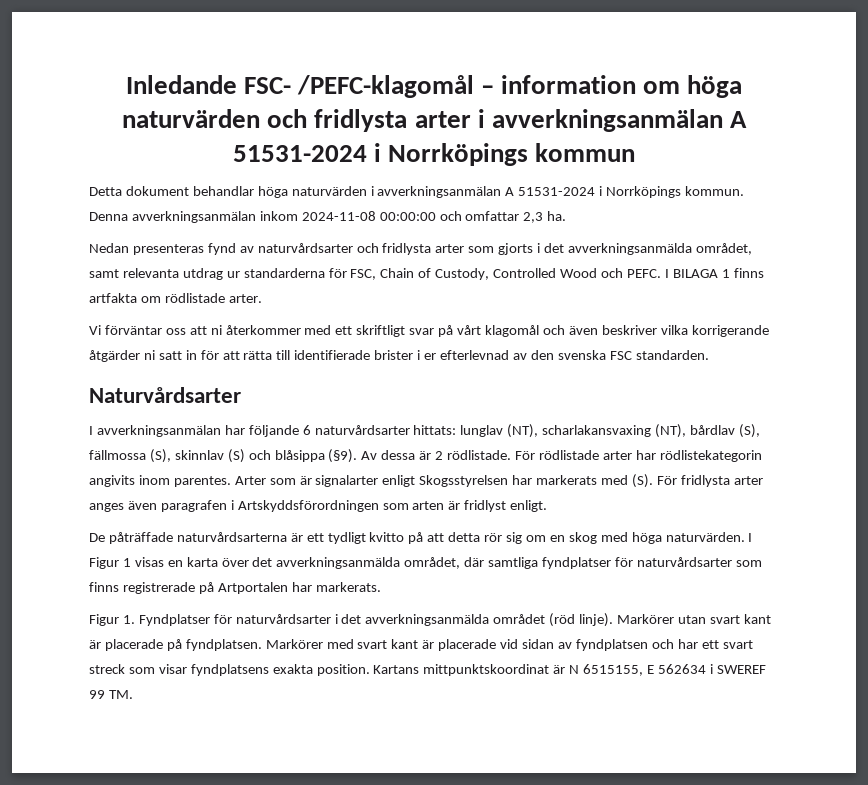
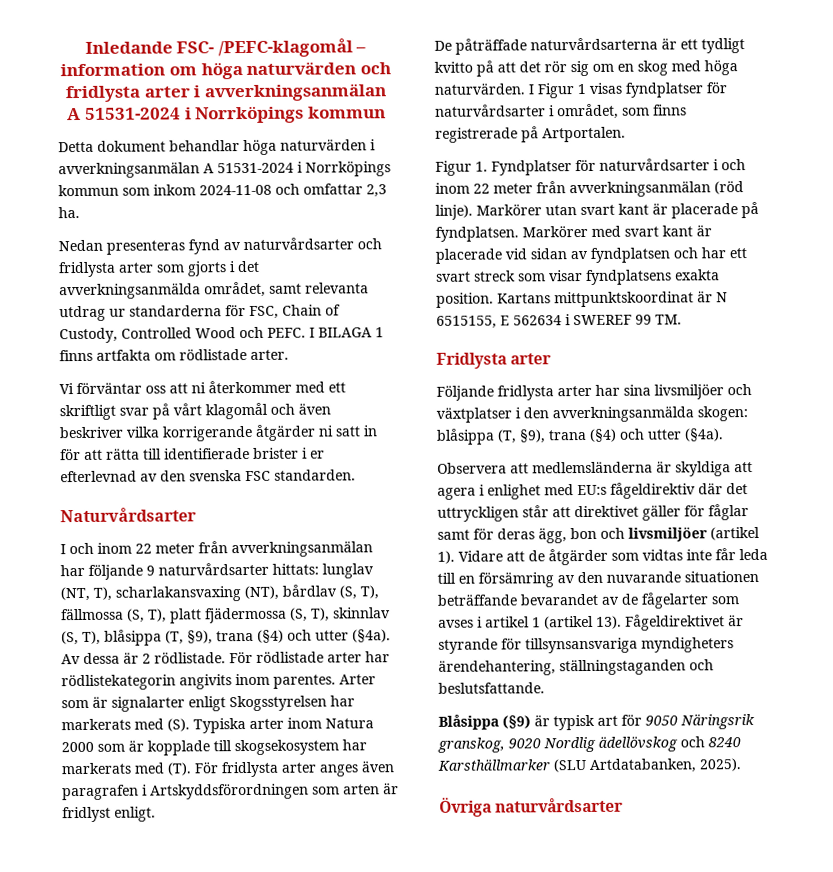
[685,186,745,196] [89,211,256,223] kommun. Denna avverkningsanmälan -> [58,184,150,197] kommun som
[379,212,436,221] 00:00:00 -> (272, 190) none
(93, 430) none -> [69,541,228,555] och inom 22 meter från
[302,425,311,435] 6 -> [146,565,155,576] 9
[507,424,539,438] (NT), -> [60,586,112,602] (NT, T),
[738,424,760,438] [89,449,358,463] (S), fällmossa (S), skinnlav (S) och blåsippa (§9). -> [339,585,379,600] [61,607,391,624] [61,629,391,646] (S, T), fällmossa (S, T), platt fjädermossa (S, T), skinnlav (S, T), blåsippa (T, §9), trana (§4) och utter (§4a).
(653, 481) none -> [193,717,374,734] [61,739,367,756] [61,762,192,776] Typiska arter inom Natura 2000 som är kopplade till skogsekosystem har markerats med (T).
[448,532,481,542] detta -> [519,61,541,73] det
[167,557,539,569] en karta över det avverkningsanmälda området, där samtliga -> (622, 88) none
(732, 562) none -> [549,103,619,120] i området,
[217,582,381,594] Artportalen har markerats. -> [542,126,626,143] Artportalen.
[341,614,546,626] det avverkningsanmälda området -> [721,159,746,171] [435,181,711,198] och inom 22 meter från avverkningsanmälan
(133, 694) none -> [436,352,552,369] [436,384,752,401] [436,406,748,423] [436,428,724,445] [437,461,753,477] [437,482,748,500] [437,504,749,522] [437,526,760,544] [437,548,768,566] [437,570,759,588] [437,592,740,609] [438,614,744,631] [438,637,734,654] [438,659,714,676] [438,682,545,694] [438,713,755,731] [437,736,741,753] [437,758,741,773] [439,796,624,817] // Fridlysta arter // Följande fridlysta arter har sina livsmiljöer och växtplatser i den avverkningsanmälda skogen: blåsippa (T, §9), trana (§4) och utter (§4a). // Observera att medlemsländerna är skyldiga att agera i enlighet med EU:s fågeldirektiv där det uttryckligen står att direktivet gäller för fåglar samt för deras ägg, bon och livsmiljöer (artikel 1). Vidare att de åtgärder som vidtas inte får leda till en försämring av den nuvarande situationen beträffande bevarandet av de fågelarter som avses i artikel 1 (artikel 13). Fågeldirektivet är styrande för tillsynsansvariga myndigheters ärendehantering, ställningstaganden och beslutsfattande. // Blåsippa (§9) är typisk art för 9050 Näringsrik granskog, 9020 Nordlig ädellövskog och 8240 Karsthällmarker (SLU Artdatabanken, 2025). // Övriga naturvårdsarter

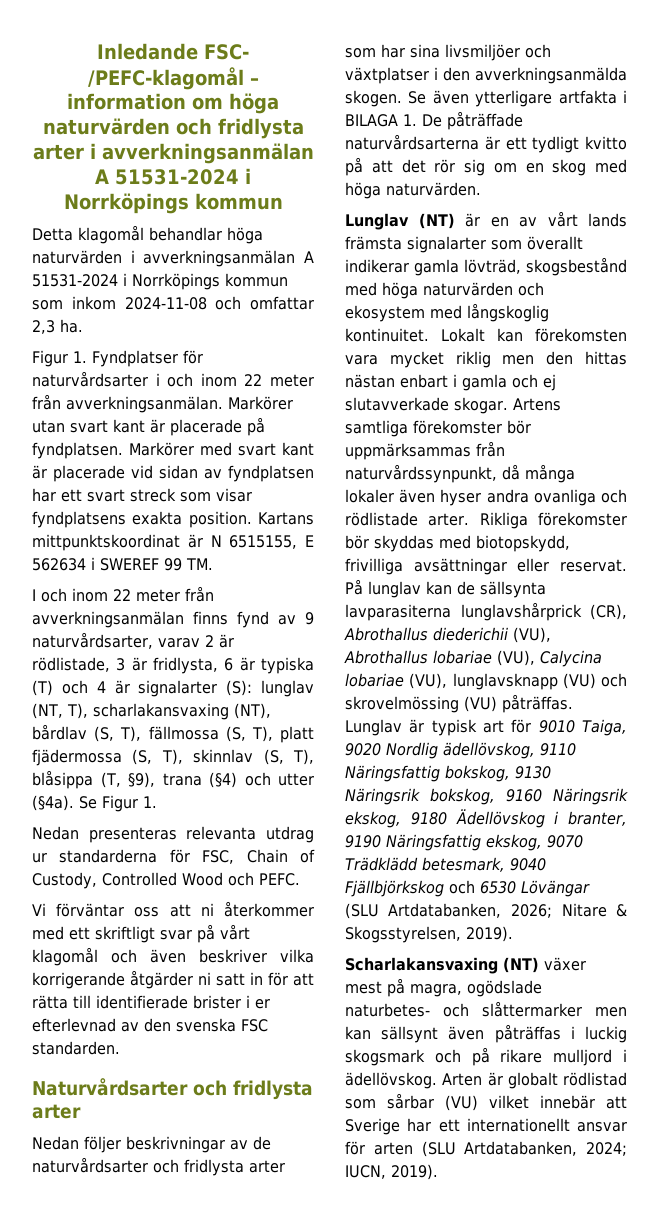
[97,140,166,152] dokument -> [78,225,144,244] klagomål
[58,237,382,255] [58,260,260,278] [59,281,302,300] Nedan presenteras fynd av naturvårdsarter och fridlysta arter som gjorts i det avverkningsanmälda området, samt -> [32,350,203,367] [32,371,314,387] [32,394,293,413] [32,417,265,436] [32,442,314,459] [32,465,314,482] [32,488,252,502] [32,511,314,528] [32,534,314,551] [32,557,213,571] [32,586,214,602] [32,611,314,628] [32,632,234,649] [32,657,314,674] [32,680,314,697] [32,703,271,720] [32,724,314,743] [32,749,314,766] [32,770,314,789] [32,795,157,812] [32,826,177,843] Figur 1. Fyndplatser för naturvårdsarter i och inom 22 meter från avverkningsanmälan. Markörer utan svart kant är placerade på fyndplatsen. Markörer med svart kant är placerade vid sidan av fyndplatsen har ett svart streck som visar fyndplatsens exakta position. Kartans mittpunktskoordinat är N 6515155, E 562634 i SWEREF 99 TM. // I och inom 22 meter från avverkningsanmälan finns fynd av 9 naturvårdsarter, varav 2 är rödlistade, 3 är fridlysta, 6 är typiska (T) och 4 är signalarter (S): lunglav (NT, T), scharlakansvaxing (NT), bårdlav (S, T), fällmossa (S, T), platt fjädermossa (S, T), skinnlav (S, T), blåsippa (T, §9), trana (§4) och utter (§4a). Se Figur 1. // Nedan presenteras
[309,327,384,338] [59,349,289,362] I BILAGA 1 finns artfakta om rödlistade arter. -> (300, 879) none
[60,541,373,558] [60,562,374,580] [60,584,379,602] [61,607,391,624] [61,629,391,646] [61,651,390,665] [61,673,376,691] [61,695,355,712] [61,717,374,734] [61,739,367,756] [61,761,394,778] [62,783,399,801] [62,806,156,823] // I och inom 22 meter från avverkningsanmälan har följande 9 naturvårdsarter hittats: lunglav (NT, T), scharlakansvaxing (NT), bårdlav (S, T), fällmossa (S, T), platt fjädermossa (S, T), skinnlav (S, T), blåsippa (T, §9), trana (§4) och utter (§4a). Av dessa är 2 rödlistade. För rödlistade arter har rödlistekategorin angivits inom parentes. Arter som är signalarter enligt Skogsstyrelsen har markerats med (S). Typiska arter inom Natura 2000 som är kopplade till skogsekosystem har markerats med (T). För fridlysta arter anges även paragrafen i Artskyddsförordningen som arten är fridlyst enligt. // -> [193,1080,313,1100] [32,1104,81,1119] [32,1136,271,1153] [32,1157,285,1176] [345,44,551,61] [345,67,627,84] [345,90,627,107] [345,114,417,127] och fridlysta arter // Nedan följer beskrivningar av de naturvårdsarter och fridlysta arter som har sina livsmiljöer och växtplatser i den avverkningsanmälda skogen. Se även ytterligare artfakta i BILAGA 1.
[528,82,727,99] [435,103,687,120] [435,126,626,143] [435,158,746,176] [435,181,744,198] [435,201,759,220] [435,225,712,242] [435,247,747,264] [436,269,720,285] [436,291,728,308] [436,314,682,329] [436,352,552,369] [436,384,752,401] [436,406,748,423] [436,428,724,445] [437,461,753,477] [437,482,748,500] [437,504,749,522] [437,526,760,544] [437,548,768,566] [437,570,759,588] [437,592,740,609] [438,614,744,631] [438,637,734,654] [438,659,714,676] [438,682,545,694] [438,713,755,731] [437,736,741,753] [437,758,741,773] [439,796,624,817] I Figur 1 visas fyndplatser för naturvårdsarter i området, som finns registrerade på Artportalen. // Figur 1. Fyndplatser för naturvårdsarter i och inom 22 meter från avverkningsanmälan (röd linje). Markörer utan svart kant är placerade på fyndplatsen. Markörer med svart kant är placerade vid sidan av fyndplatsen och har ett svart streck som visar fyndplatsens exakta position. Kartans mittpunktskoordinat är N 6515155, E 562634 i SWEREF 99 TM. // Fridlysta arter // Följande fridlysta arter har sina livsmiljöer och växtplatser i den avverkningsanmälda skogen: blåsippa (T, §9), trana (§4) och utter (§4a). // Observera att medlemsländerna är skyldiga att agera i enlighet med EU:s fågeldirektiv där det uttryckligen står att direktivet gäller för fåglar samt för deras ägg, bon och livsmiljöer (artikel 1). Vidare att de åtgärder som vidtas inte får leda till en försämring av den nuvarande situationen beträffande bevarandet av de fågelarter som avses i artikel 1 (artikel 13). Fågeldirektivet är styrande för tillsynsansvariga myndigheters ärendehantering, ställningstaganden och beslutsfattande. // Blåsippa (§9) är typisk art för 9050 Näringsrik granskog, 9020 Nordlig ädellövskog och 8240 Karsthällmarker (SLU Artdatabanken, 2025). // Övriga naturvårdsarter -> [345,211,627,230] [345,236,583,253] [345,257,627,276] [345,282,544,299] [345,303,549,322] [345,328,627,342] [345,351,627,368] [345,374,556,391] [345,397,561,414] [345,420,531,437] [345,441,505,460] [345,464,575,483] [345,489,627,506] [345,512,627,529] [345,535,570,552] [345,558,627,575] [345,579,546,598] [345,602,627,621] [344,627,551,643] [344,650,602,667] [345,673,627,690] [345,694,573,713] [345,719,628,736] [345,742,576,759] [345,765,551,782] [345,788,628,805] [345,809,628,828] [345,834,583,851] [345,857,546,872] [345,880,590,897] [345,903,627,919] [345,926,513,943] [345,957,586,974] [345,978,542,997] [345,1001,627,1017] [345,1024,627,1043] [345,1047,627,1066] [345,1072,627,1089] [345,1093,627,1111] [345,1118,627,1135] [345,1141,627,1157] [345,1164,438,1180] // Lunglav (NT) är en av vårt lands främsta signalarter som överallt indikerar gamla lövträd, skogsbestånd med höga naturvärden och ekosystem med långskoglig kontinuitet. Lokalt kan förekomsten vara mycket riklig men den hittas nästan enbart i gamla och ej slutavverkade skogar. Artens samtliga förekomster bör uppmärksammas från naturvårdssynpunkt, då många lokaler även hyser andra ovanliga och rödlistade arter. Rikliga förekomster bör skyddas med biotopskydd, frivilliga avsättningar eller reservat. På lunglav kan de sällsynta lavparasiterna lunglavshårprick (CR), Abrothallus diederichii (VU), Abrothallus lobariae (VU), Calycina lobariae (VU), lunglavsknapp (VU) och skrovelmössing (VU) påträffas. Lunglav är typisk art för 9010 Taiga, 9020 Nordlig ädellövskog, 9110 Näringsfattig bokskog, 9130 Näringsrik bokskog, 9160 Näringsrik ekskog, 9180 Ädellövskog i branter, 9190 Näringsfattig ekskog, 9070 Trädklädd betesmark, 9040 Fjällbjörkskog och 6530 Lövängar (SLU Artdatabanken, 2026; Nitare & Skogsstyrelsen, 2019). // Scharlakansvaxing (NT) växer mest på magra, ogödslade naturbetes- och slåttermarker men kan sällsynt även påträffas i luckig skogsmark och på rikare mulljord i ädellövskog. Arten är globalt rödlistad som sårbar (VU) vilket innebär att Sverige har ett internationellt ansvar för arten (SLU Artdatabanken, 2024; IUCN, 2019).

